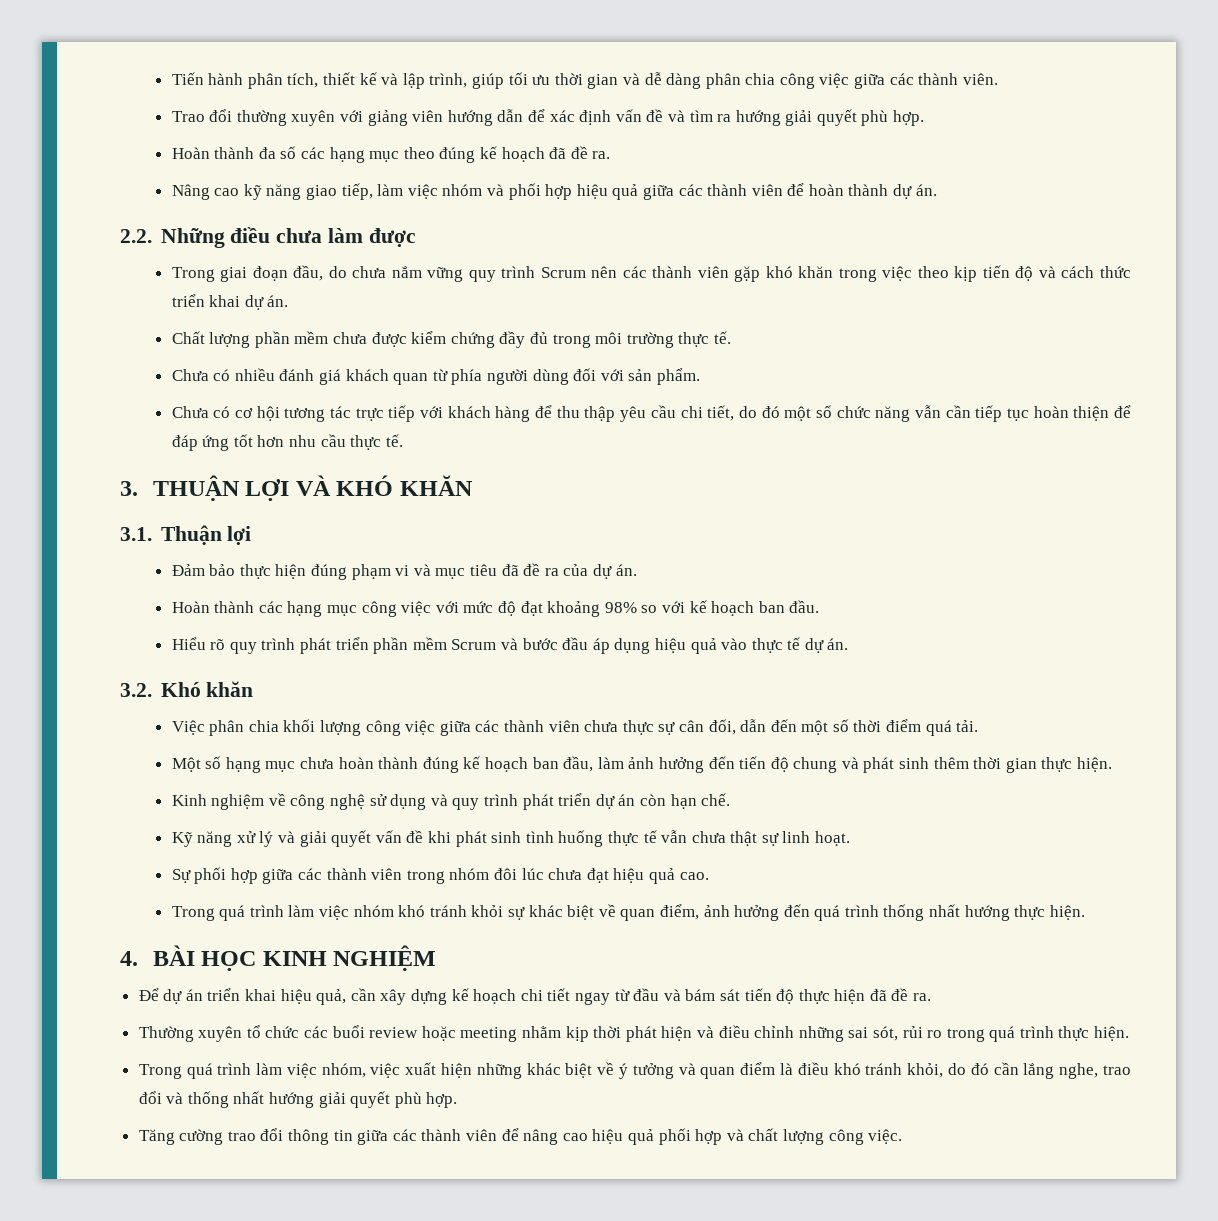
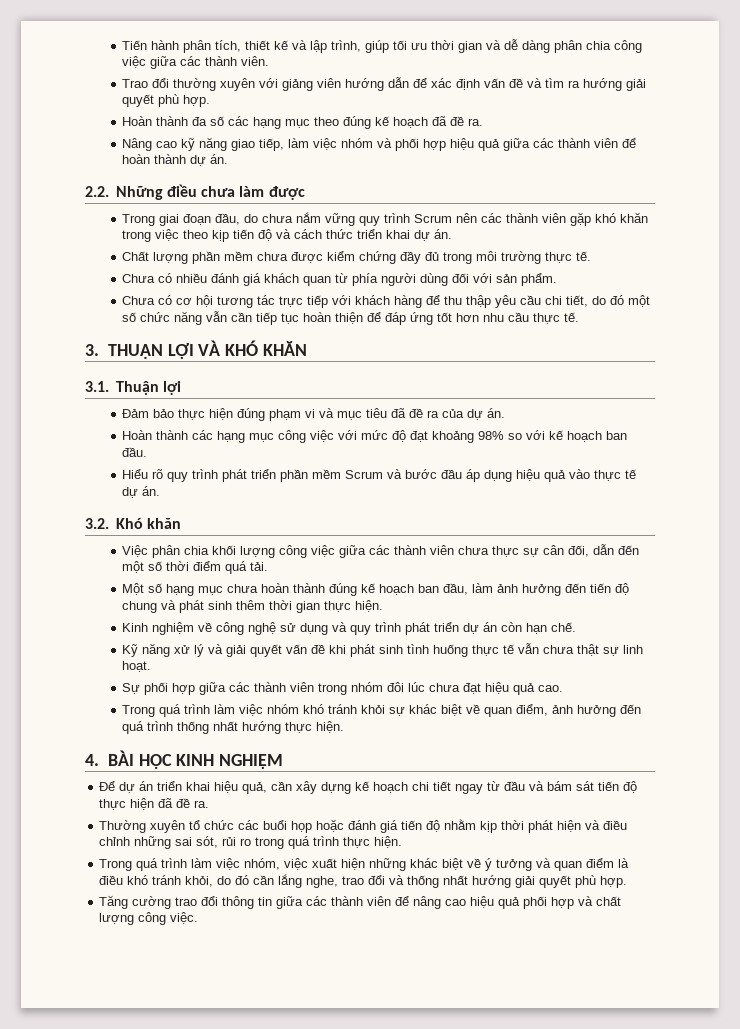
[369,1026,518,1042] review hoặc meeting -> [291,819,441,833] họp hoặc đánh giá tiến độ

